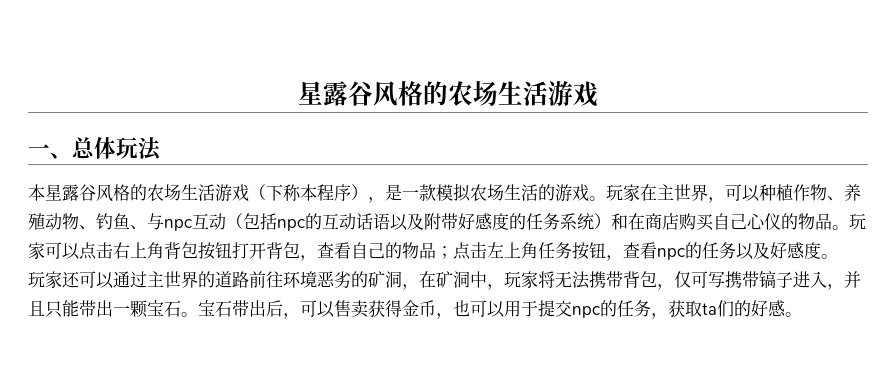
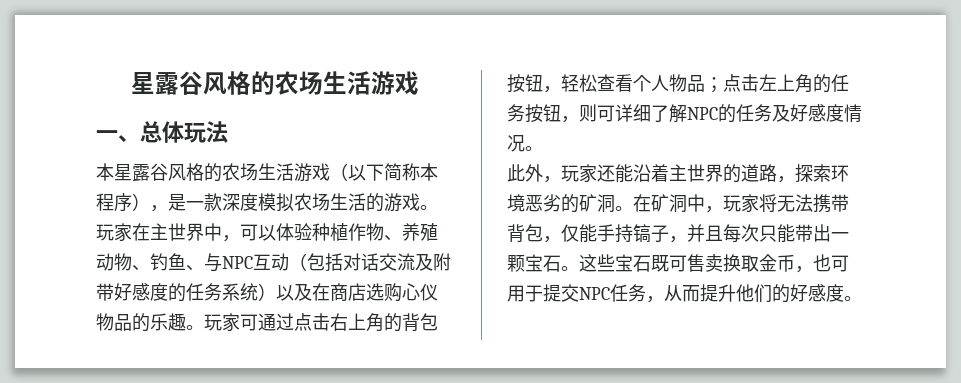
[266,184,283,201] 下 -> [348,163,402,181] 以下简
(436, 192) none -> [222,193,258,211] 深度
[708,184,760,203] ，可以 -> [204,223,312,242] 中，可以体验
[164,219,192,231] npc -> [222,256,253,269] NPC
[277,213,408,231] npc的互动话语以 -> [343,253,415,271] 对话交流
[611,213,832,231] 和在商店购买自己心仪的物品 -> [276,283,438,302] [96,313,186,332] 以及在商店选购心仪物品的乐趣
[62,243,80,260] 以 -> [258,313,294,331] 通过
(164, 250) none -> [384,313,402,332] 的
[232,242,402,261] 打开背包，查看自己的 -> [543,74,669,93] ，轻松查看个人
(538, 250) none -> [813,74,831,93] 的
[623,242,754,260] 查看npc的任务以 -> [579,104,772,123] 则可详细了解NPC的任务
(821, 250) none -> [844,104,862,123] [507,135,525,152] 情况
[28,271,147,289] 玩家还可以通过 -> [507,164,669,183] 此外，玩家还能沿着
[249,271,283,288] 前往 -> [777,164,831,183] ，探索
[402,284,419,290] ， -> [615,206,633,211] 。
[691,271,861,290] [28,300,45,316] 可写携带镐子进入，并且 -> [579,224,759,243] 能手持镐子，并且每次
[198,300,402,319] 宝石带出后，可以售卖获得 -> [579,254,759,272] 这些宝石既可售卖换取
[487,301,505,318] 以 -> (849, 263) none
[572,300,717,319] npc的任务，获取ta -> [579,284,754,303] NPC任务，从而提升他
(786, 308) none -> [826,284,844,302] 度

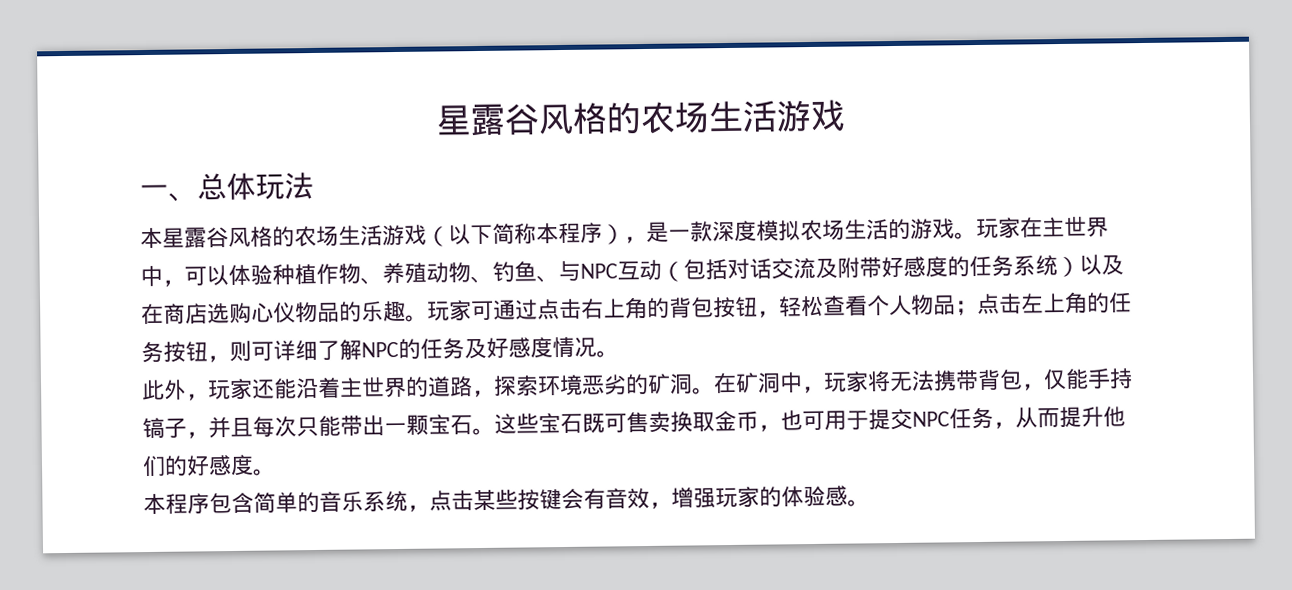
(862, 298) none -> [143,485,870,515] // 本程序包含简单的音乐系统，点击某些按键会有音效，增强玩家的体验感。

